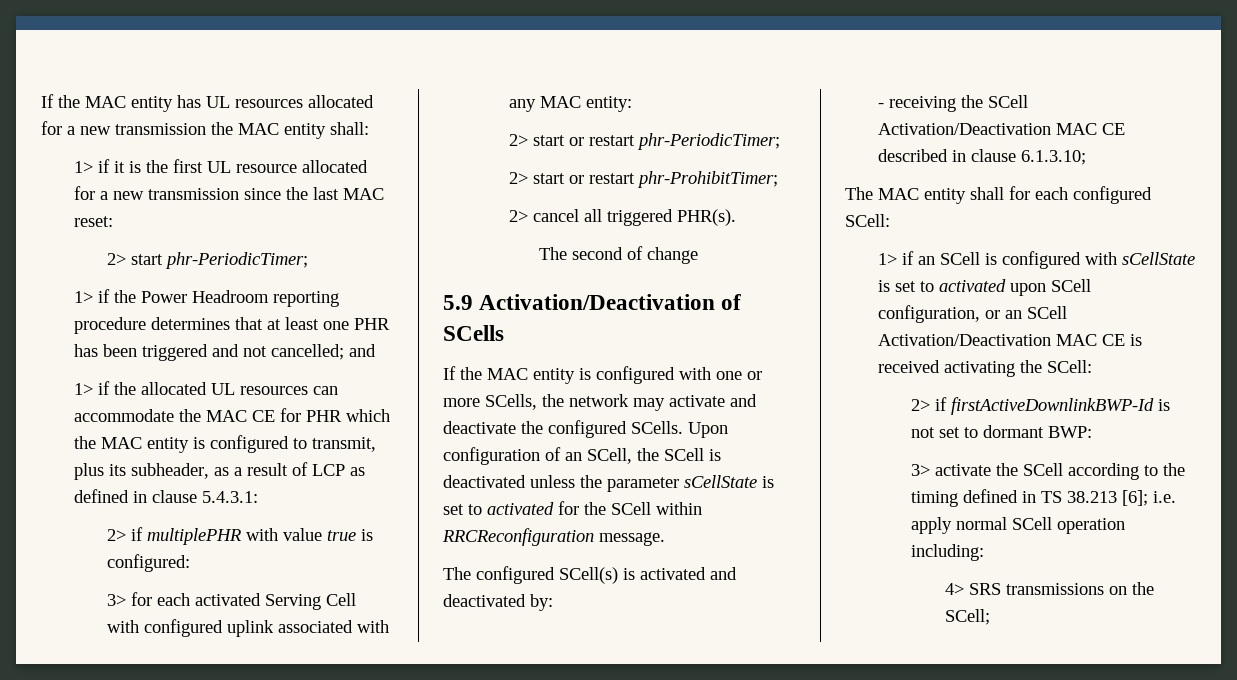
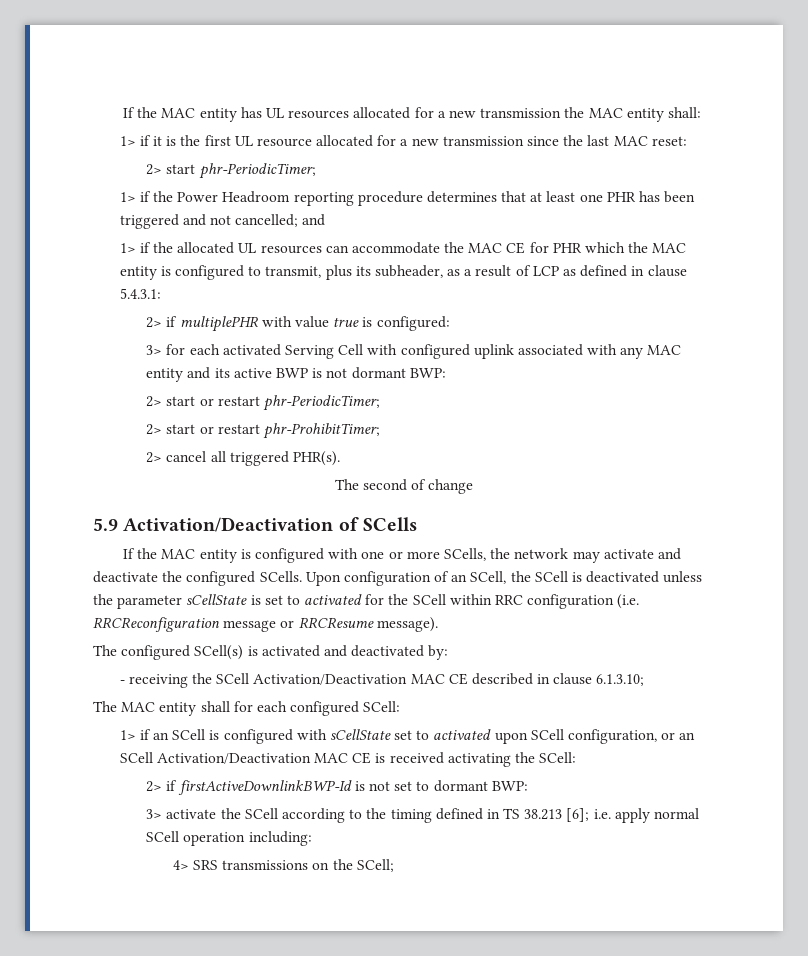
[586,96,633,112] entity: -> [146,367,446,382] entity and its active BWP is not dormant BWP:
[442,528,665,546] RRCReconfiguration message. -> [495,594,640,609] [93,617,438,632] RRC configuration (i.e. RRCReconfiguration message or RRCResume message).
[878,280,891,292] is -> (391, 734) none

